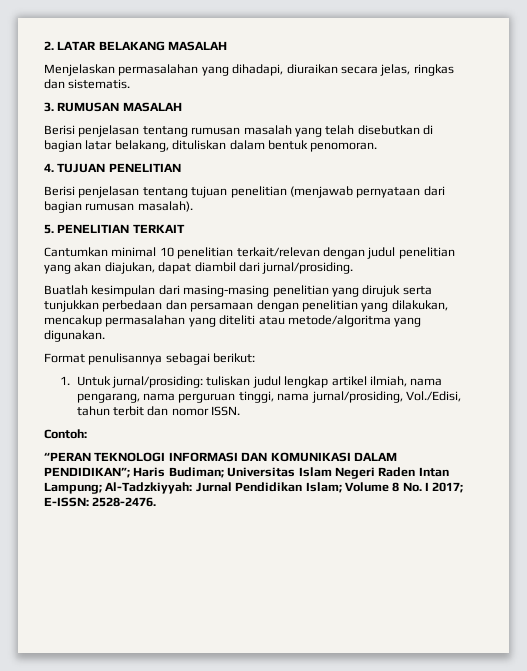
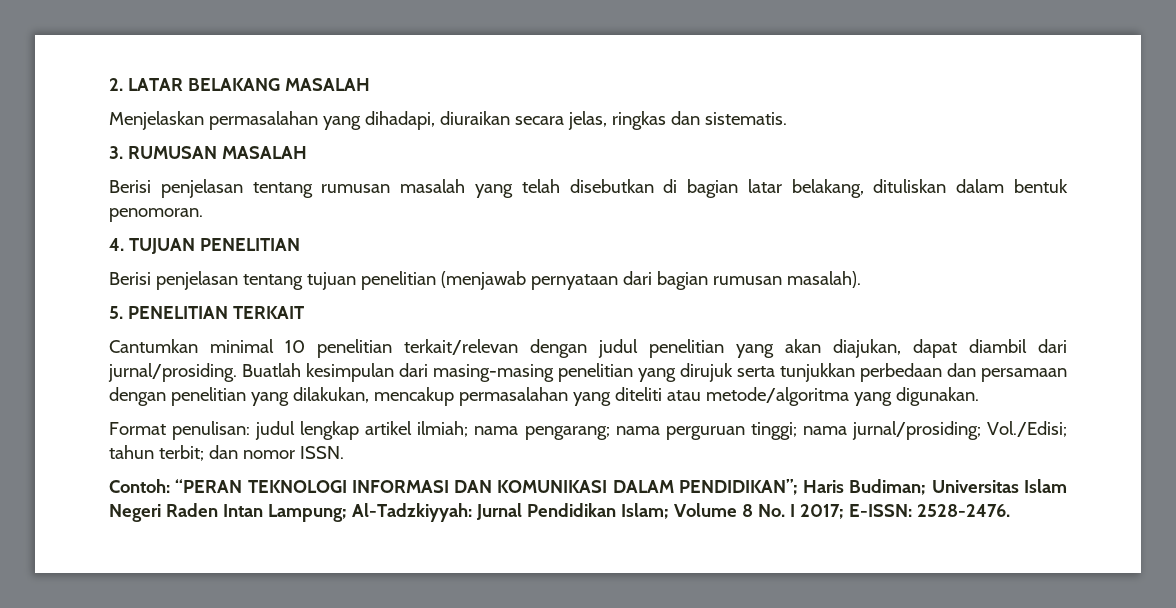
(354, 268) // -> (237, 372) none
[88,353,256,365] [60,376,443,388] [76,391,461,403] [76,406,145,416] penulisannya sebagai berikut: // 1. Untuk jurnal/prosiding: tuliskan judul lengkap artikel ilmiah, nama pengarang, nama perguruan tinggi, nama jurnal/prosiding, Vol./Edisi, tahun terbit -> [172,421,1068,440] [109,445,204,461] penulisan: judul lengkap artikel ilmiah; nama pengarang; nama perguruan tinggi; nama jurnal/prosiding; Vol./Edisi; tahun terbit;
(87, 434) // -> (170, 486) none

